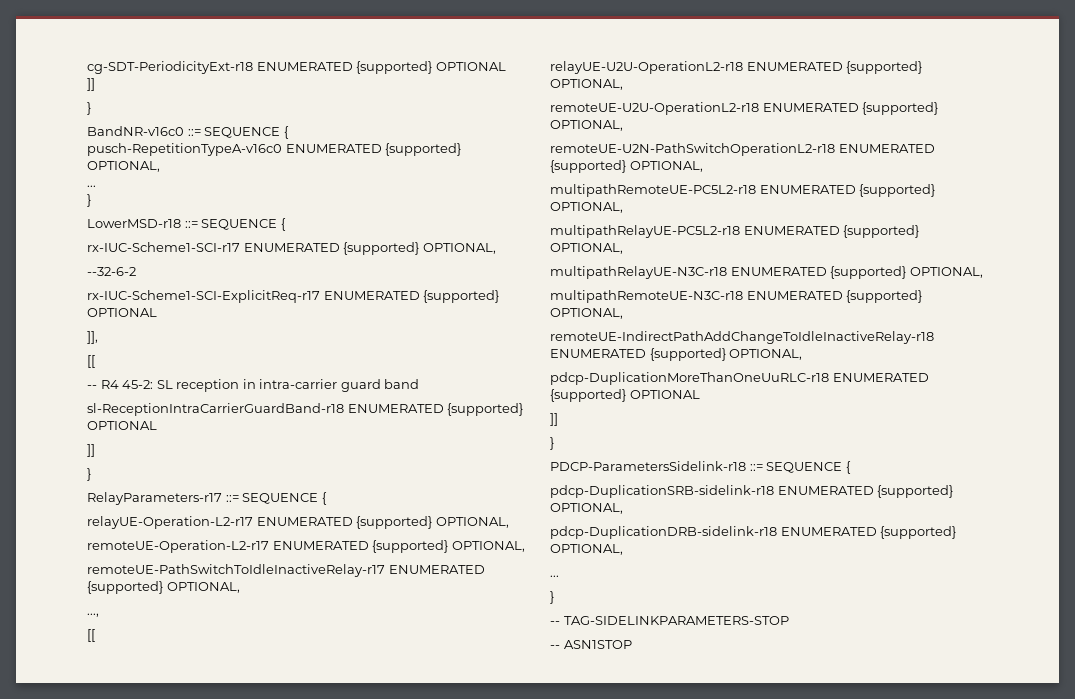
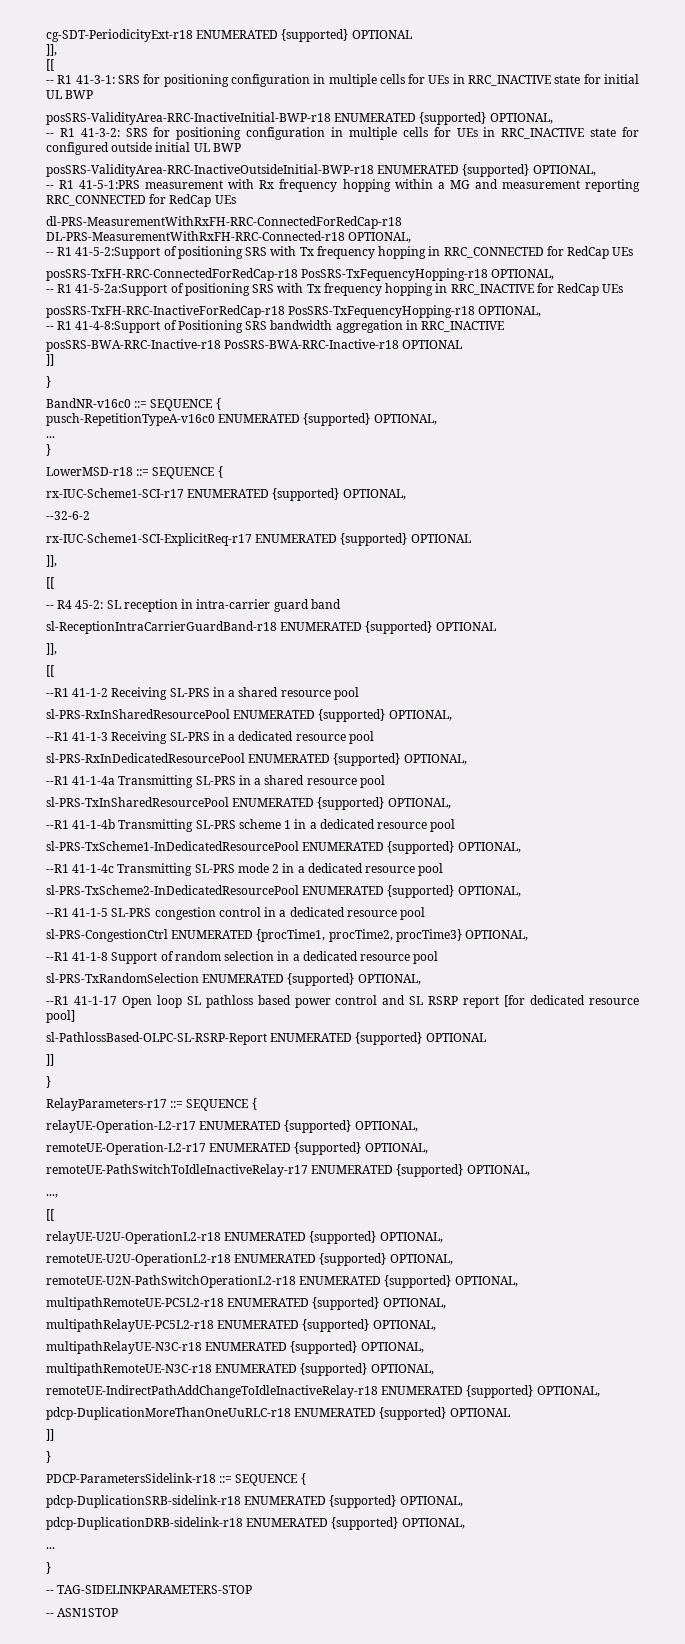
(506, 66) none -> [46,44,57,56] [46,59,54,71] [46,74,639,87] [46,90,94,99] [46,112,553,125] [46,127,639,140] [46,142,241,155] [46,164,596,177] [46,179,641,192] [46,194,236,207] [46,216,402,229] [46,231,412,243] [46,246,634,259] [46,268,555,281] [46,283,624,296] [46,305,542,318] [46,320,505,333] [46,339,463,352] // ]], // [[ // -- R1 41-3-1: SRS for positioning configuration in multiple cells for UEs in RRC_INACTIVE state for initial UL BWP // posSRS-ValidityArea-RRC-InactiveInitial-BWP-r18 ENUMERATED {supported} OPTIONAL, // -- R1 41-3-2: SRS for positioning configuration in multiple cells for UEs in RRC_INACTIVE state for configured outside initial UL BWP // posSRS-ValidityArea-RRC-InactiveOutsideInitial-BWP-r18 ENUMERATED {supported} OPTIONAL, // -- R1 41-5-1:PRS measurement with Rx frequency hopping within a MG and measurement reporting RRC_CONNECTED for RedCap UEs // dl-PRS-MeasurementWithRxFH-RRC-ConnectedForRedCap-r18 DL-PRS-MeasurementWithRxFH-RRC-Connected-r18 OPTIONAL, // -- R1 41-5-2:Support of positioning SRS with Tx frequency hopping in RRC_CONNECTED for RedCap UEs // posSRS-TxFH-RRC-ConnectedForRedCap-r18 PosSRS-TxFequencyHopping-r18 OPTIONAL, // -- R1 41-5-2a:Support of positioning SRS with Tx frequency hopping in RRC_INACTIVE for RedCap UEs // posSRS-TxFH-RRC-InactiveForRedCap-r18 PosSRS-TxFequencyHopping-r18 OPTIONAL, // -- R1 41-4-8:Support of Positioning SRS bandwidth aggregation in RRC_INACTIVE // posSRS-BWA-RRC-Inactive-r18 PosSRS-BWA-RRC-Inactive-r18 OPTIONAL
(157, 425) none -> [46,643,57,655] [46,665,54,677] [46,687,359,700] [46,709,452,722] [46,731,374,744] [46,753,467,766] [46,775,385,788] [46,797,451,810] [46,819,456,832] [46,841,521,854] [46,863,444,876] [46,885,521,898] [46,907,426,920] [46,929,529,942] [46,951,439,964] [46,973,421,986] [46,995,639,1008] [46,1010,75,1023] [46,1032,486,1045] // ]], // [[ // --R1 41-1-2 Receiving SL-PRS in a shared resource pool // sl-PRS-RxInSharedResourcePool ENUMERATED {supported} OPTIONAL, // --R1 41-1-3 Receiving SL-PRS in a dedicated resource pool // sl-PRS-RxInDedicatedResourcePool ENUMERATED {supported} OPTIONAL, // --R1 41-1-4a Transmitting SL-PRS in a shared resource pool // sl-PRS-TxInSharedResourcePool ENUMERATED {supported} OPTIONAL, // --R1 41-1-4b Transmitting SL-PRS scheme 1 in a dedicated resource pool // sl-PRS-TxScheme1-InDedicatedResourcePool ENUMERATED {supported} OPTIONAL, // --R1 41-1-4c Transmitting SL-PRS mode 2 in a dedicated resource pool // sl-PRS-TxScheme2-InDedicatedResourcePool ENUMERATED {supported} OPTIONAL, // --R1 41-1-5 SL-PRS congestion control in a dedicated resource pool // sl-PRS-CongestionCtrl ENUMERATED {procTime1, procTime2, procTime3} OPTIONAL, // --R1 41-1-8 Support of random selection in a dedicated resource pool // sl-PRS-TxRandomSelection ENUMERATED {supported} OPTIONAL, // --R1 41-1-17 Open loop SL pathloss based power control and SL RSRP report [for dedicated resource pool] // sl-PathlossBased-OLPC-SL-RSRP-Report ENUMERATED {supported} OPTIONAL

